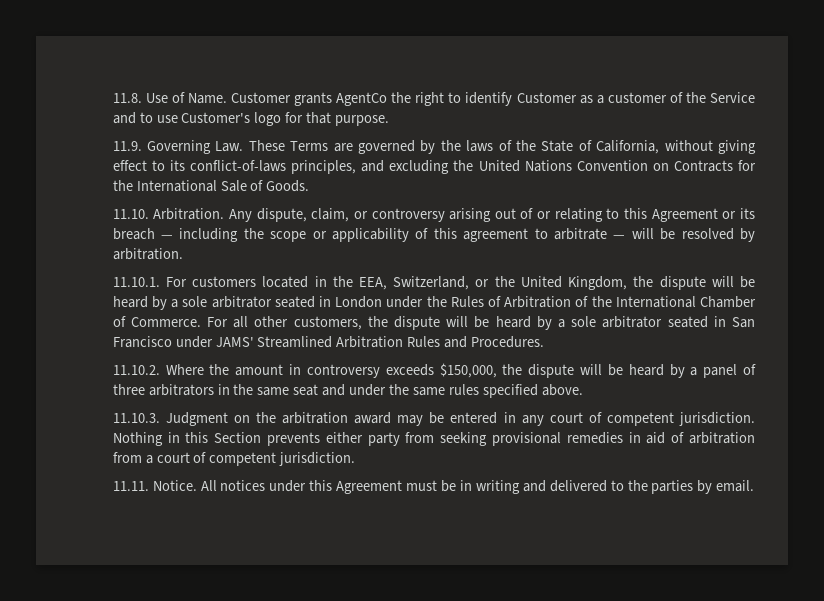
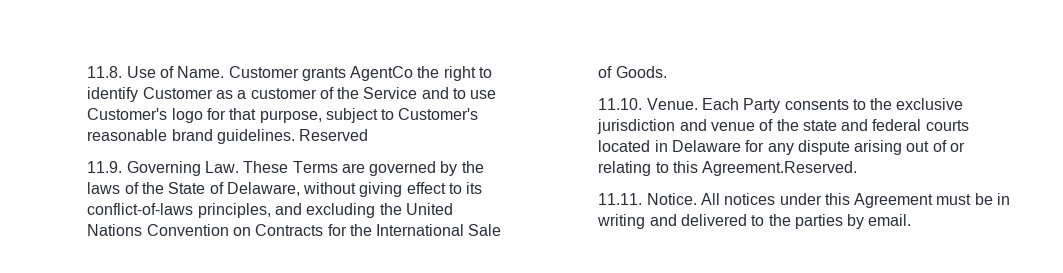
[335,115,390,126] purpose. -> [259,108,479,123] [87,129,369,144] purpose, subject to Customer's reasonable brand guidelines. Reserved
[596,140,660,154] California, -> [226,182,300,196] Delaware,
[153,208,445,222] Arbitration. Any dispute, claim, or controversy -> [646,98,964,113] [597,119,969,134] [598,140,850,155] Venue. Each Party consents to the exclusive jurisdiction and venue of the state and federal courts located in Delaware for any dispute
[651,208,755,222] [112,228,755,242] [112,248,183,260] [112,276,755,290] [112,296,756,310] [112,316,755,330] [112,336,545,348] [112,363,756,378] [112,384,583,398] [112,412,755,426] [112,432,755,446] [112,452,356,466] Agreement or its breach — including the scope or applicability of this agreement to arbitrate — will be resolved by arbitration. // 11.10.1. For customers located in the EEA, Switzerland, or the United Kingdom, the dispute will be heard by a sole arbitrator seated in London under the Rules of Arbitration of the International Chamber of Commerce. For all other customers, the dispute will be heard by a sole arbitrator seated in San Francisco under JAMS' Streamlined Arbitration Rules and Procedures. // 11.10.2. Where the amount in controversy exceeds $150,000, the dispute will be heard by a panel of three arbitrators in the same seat and under the same rules specified above. // 11.10.3. Judgment on the arbitration award may be entered in any court of competent jurisdiction. Nothing in this Section prevents either party from seeking provisional remedies in aid of arbitration from a court of competent jurisdiction. -> [702,161,858,176] Agreement.Reserved.

